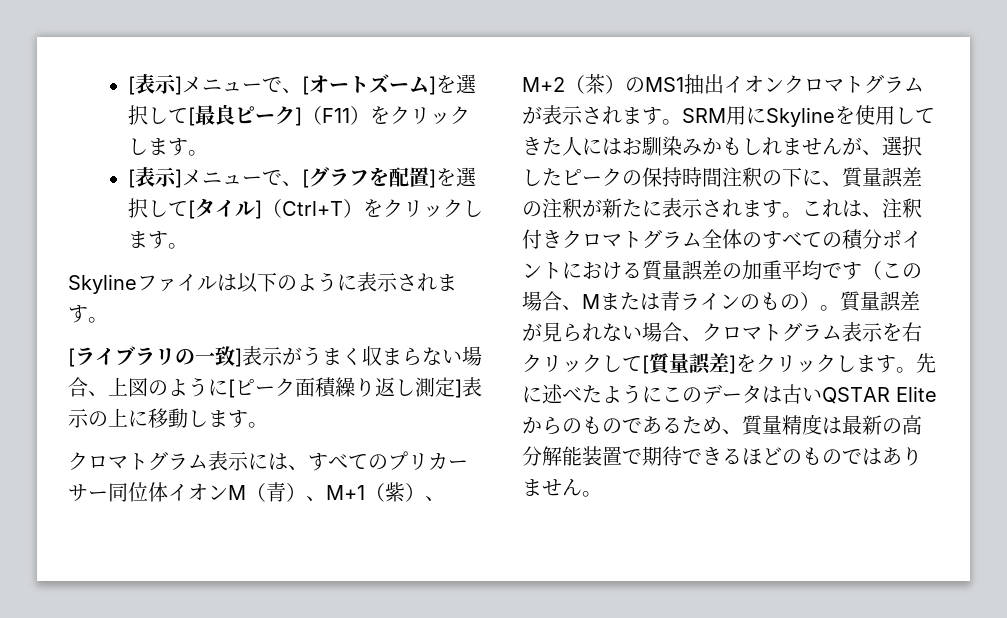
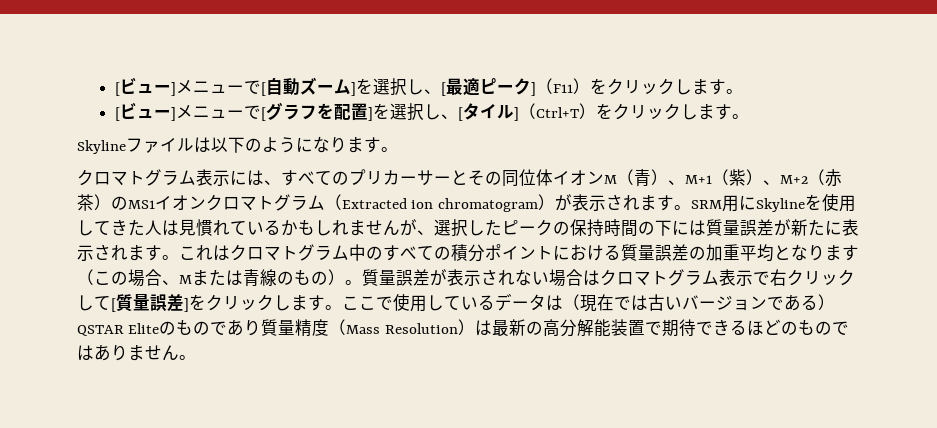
[127,74,369,95] [表示]メニューで、[オート -> [114,77,300,96] [ビュー]メニューで[自動
[167,104,235,126] て[最良 -> [423,78,480,96] 、[最適
[134,167,302,188] 表示]メニューで、 -> [119,102,261,121] ビュー]メニューで
[167,201,188,216] て -> [440,114,458,119] 、
[357,272,457,292] [68,305,108,323] [68,346,482,367] [68,377,482,398] [68,408,208,428] 表示されます。 // [ライブラリの一致]表示がうまく収まらない場合、上図のように[ピーク面積繰り返し測定]表示の上に移動し -> [313,136,347,153] なり
(108, 495) none -> [451,170,502,186] とその
(585, 84) none -> [825,169,842,187] 赤
[684,74,724,94] 抽出 -> (155, 204) none
(924, 84) none -> [325,194,555,212] （Extracted ion chromatogram）
[582,136,702,156] にはお馴染み -> [162,219,281,236] は見慣れている
[722,167,922,188] [522,198,582,218] 注釈の下に、質量誤差の注釈 -> [638,219,774,236] の下には質量誤差
[862,198,922,218] [522,229,742,249] 、注釈付きクロマトグラム全体 -> [230,244,366,261] クロマトグラム中
[822,263,842,278] で -> [774,244,842,261] となりま
[680,293,740,310] ライン -> [260,269,277,286] 線
[542,322,582,342] 見ら -> [447,269,498,286] 表示さ
[682,322,902,342] 、クロマトグラム表示を -> [583,269,770,286] はクロマトグラム表示で
[916,353,936,373] [522,384,822,404] 先に述べたようにこのデータは古い -> [342,293,835,312] ここで使用しているデータは（現在では古いバージョンである）
[522,416,562,435] から -> (160, 328) none
[662,414,822,436] るため、質量精度 -> [244,319,475,336] り質量精度（Mass Resolution）

